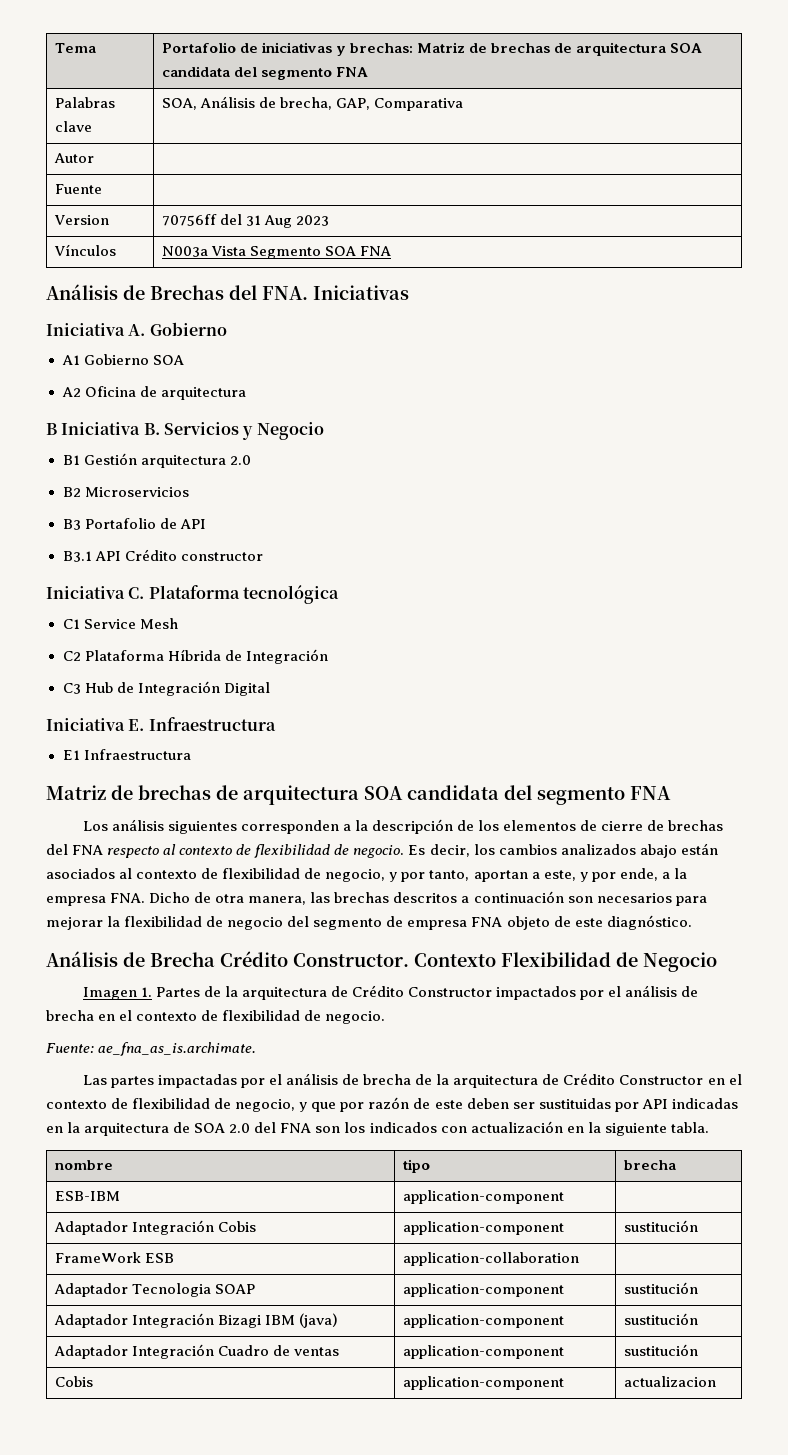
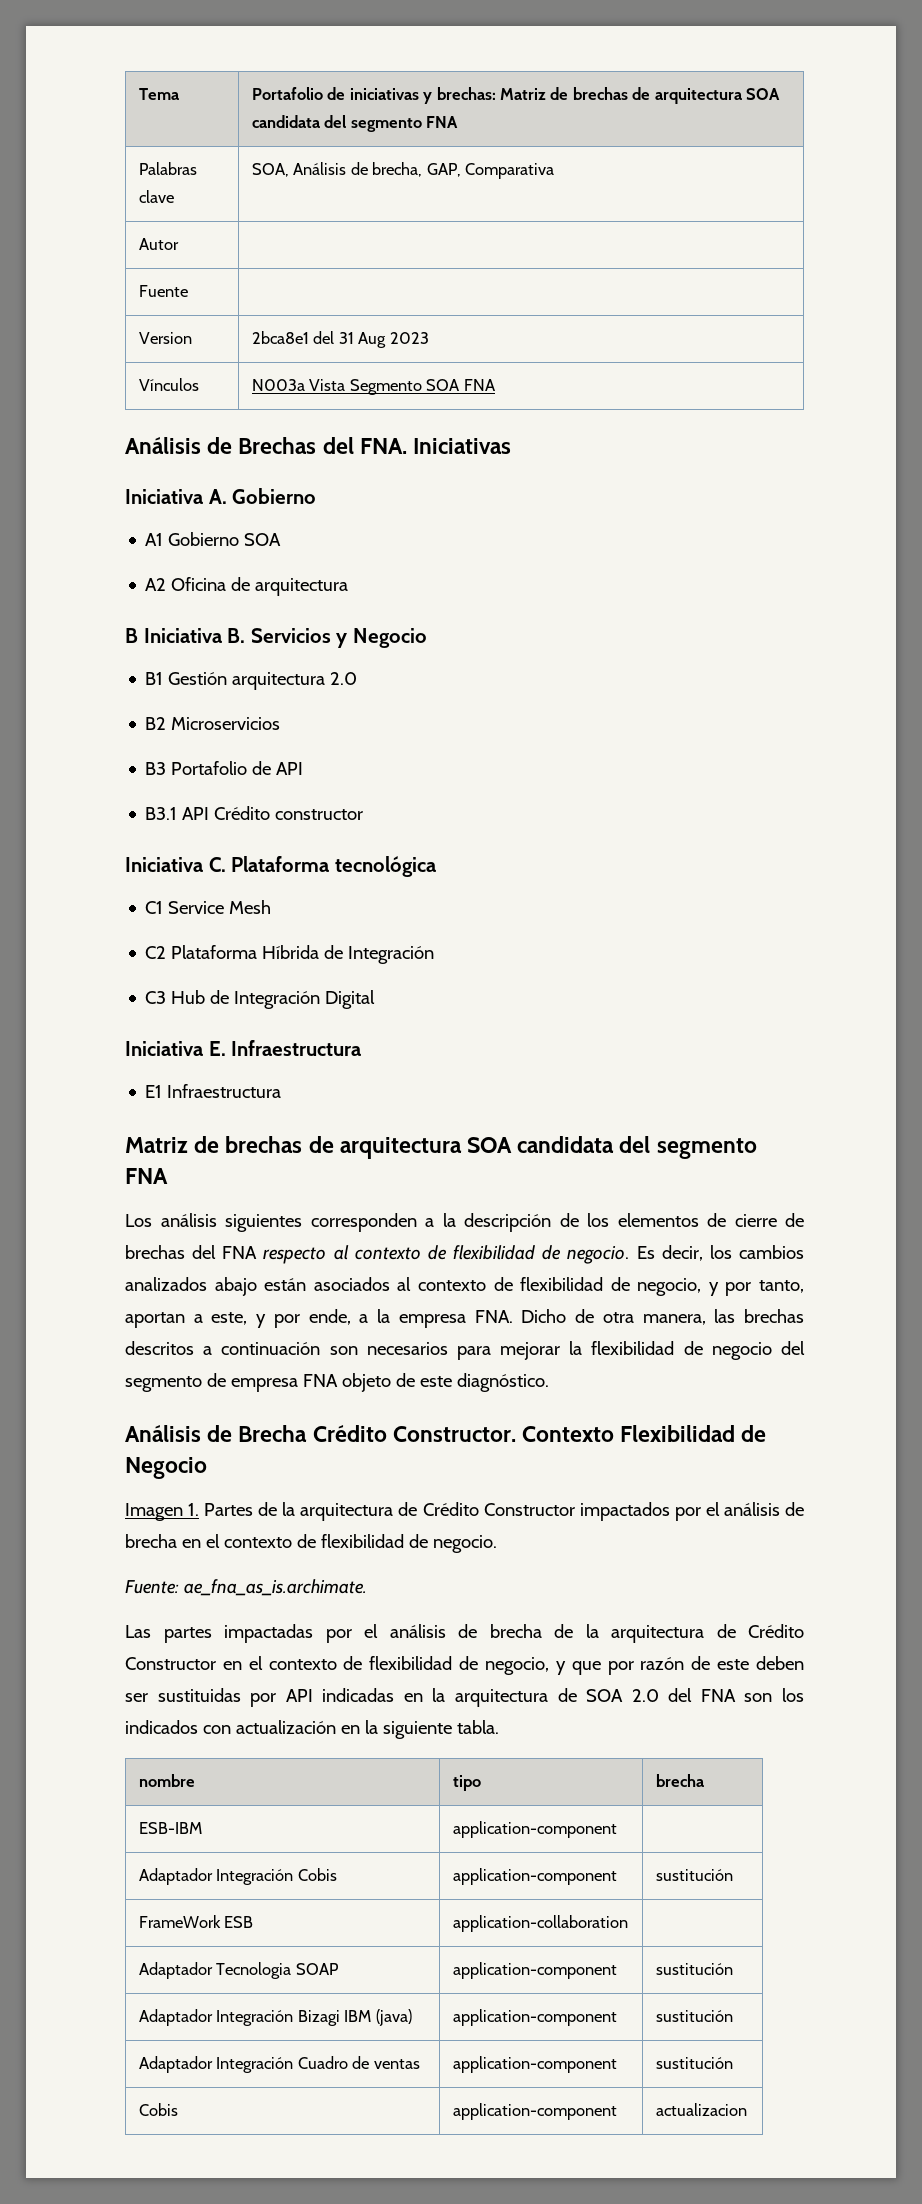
[161,214,217,226] 70756ff -> [251,331,309,344] 2bca8e1

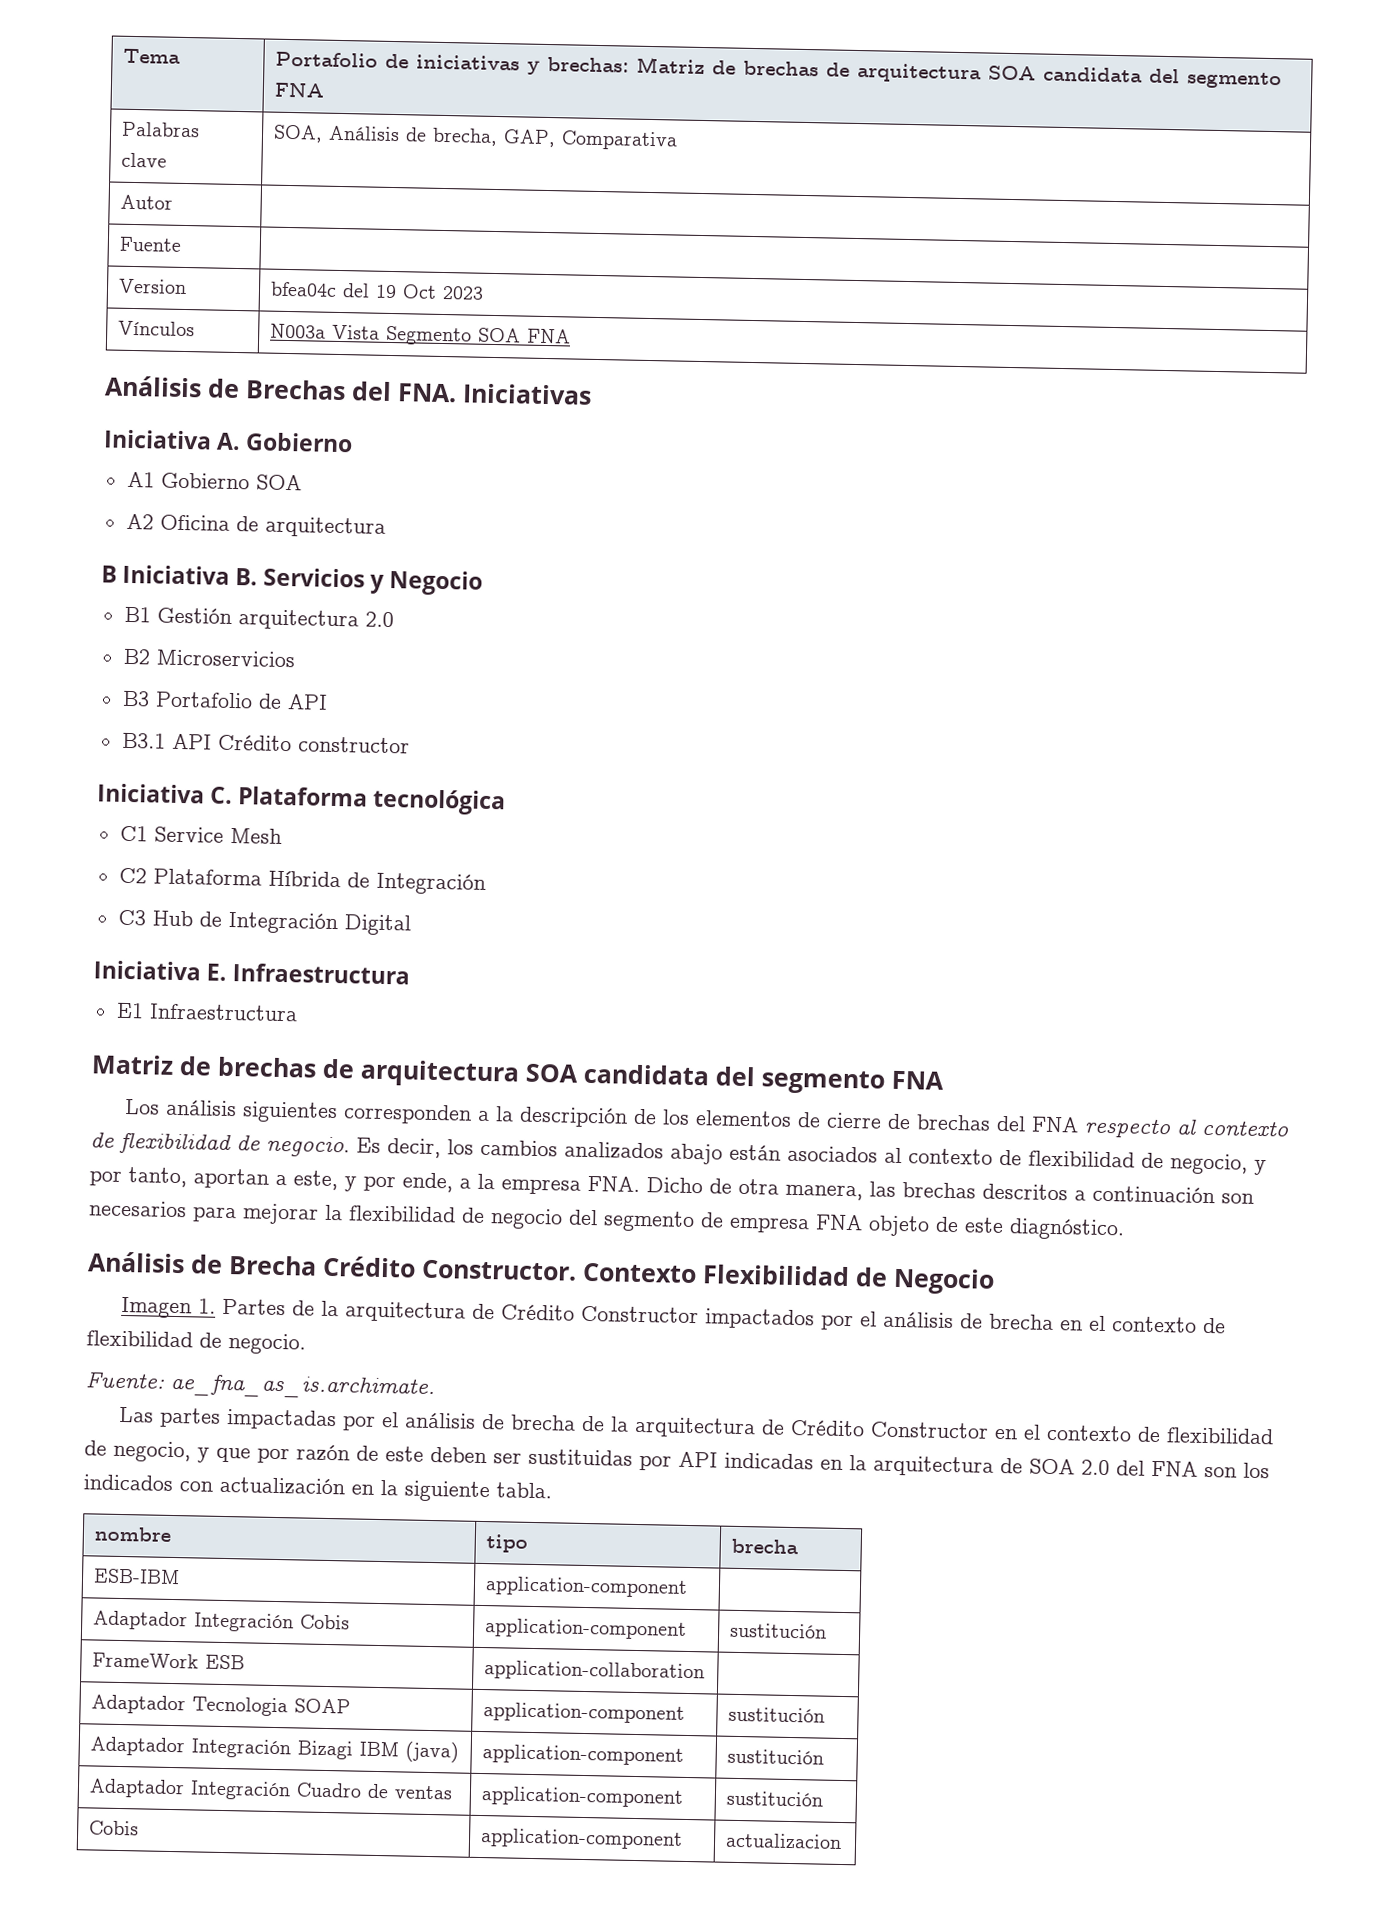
[251,331,387,348] 2bca8e1 del 31 Aug -> [270,281,438,299] bfea04c del 19 Oct

